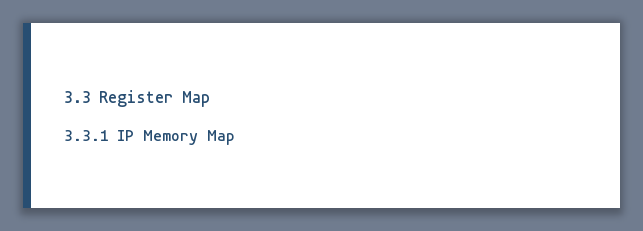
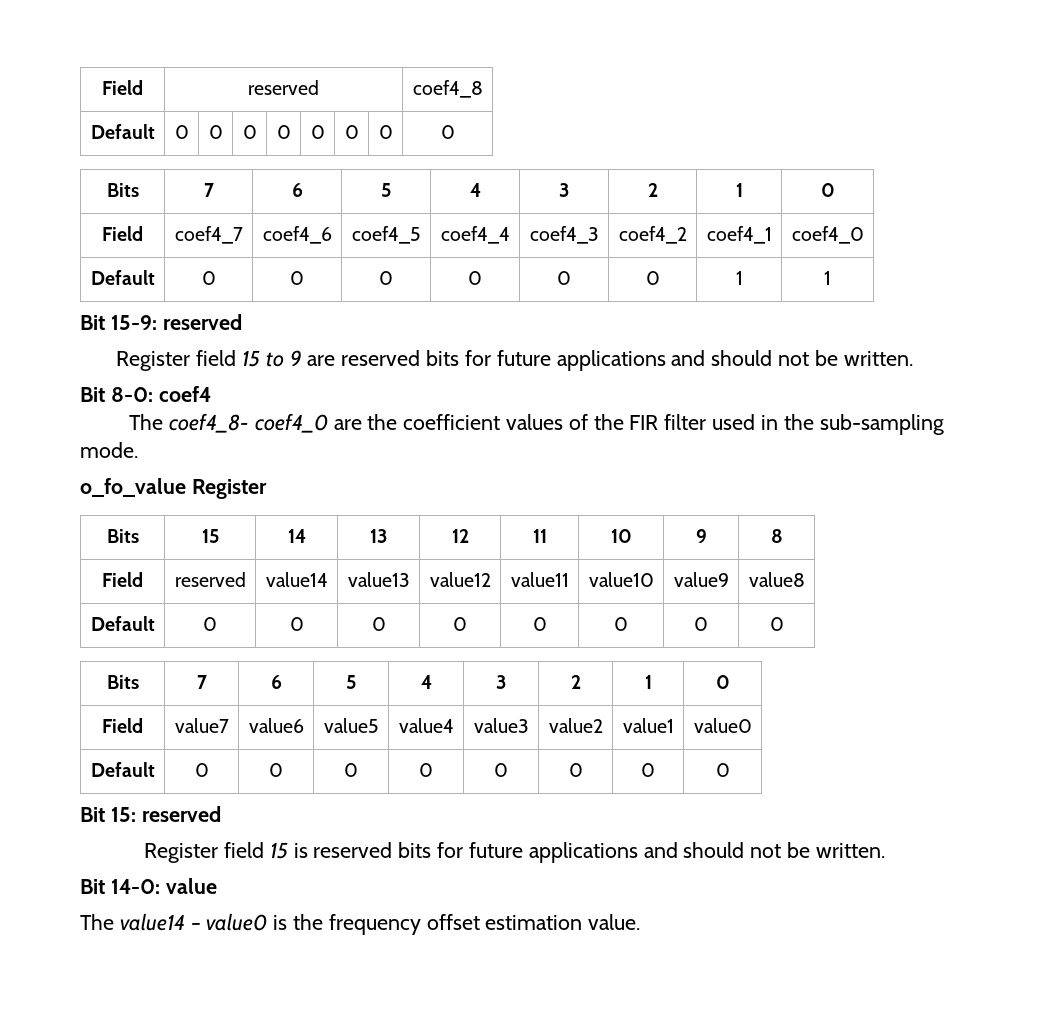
[64,90,210,107] [64,130,235,145] 3.3 Register Map // 3.3.1 IP Memory Map -> [102,80,143,95] [248,80,319,95] [412,80,483,98] [90,124,155,139] [174,125,189,139] [208,125,223,139] [242,125,257,139] [276,125,291,139] [310,125,325,139] [344,125,359,139] [378,125,393,139] [440,125,455,139] [106,183,139,197] [203,183,214,197] [291,183,303,197] [381,183,391,197] [469,183,481,197] [558,183,570,197] [647,183,658,197] [735,183,743,197] [820,183,835,197] [102,226,143,241] [174,226,243,244] [262,226,332,244] [351,226,421,244] [440,226,510,244] [529,226,599,244] [618,226,687,244] [706,226,772,244] [791,226,864,244] [90,270,155,285] [201,271,216,285] [290,271,304,285] [379,271,393,285] [468,271,482,285] [557,271,571,285] [645,271,660,285] [735,271,743,285] [824,271,832,285] [80,314,242,330] [116,350,913,371] [80,386,211,402] [129,413,944,435] [80,442,138,458] [80,478,267,499] [106,529,139,543] [201,529,219,543] [287,529,306,543] [369,529,388,543] [451,529,469,543] [532,529,547,543] [610,529,632,543] [695,529,707,543] [770,529,783,543] [102,572,143,587] [174,572,246,587] [265,572,328,587] [347,572,410,587] [429,572,491,587] [510,572,569,587] [588,572,654,587] [673,572,729,587] [748,572,805,587] [90,616,155,631] [203,617,217,631] [289,617,304,631] [371,617,386,631] [453,617,467,631] [532,617,547,631] [614,617,629,631] [694,617,708,631] [769,617,784,631] [106,675,139,689] [196,675,207,689] [270,675,282,689] [346,675,356,689] [420,675,432,689] [495,675,507,689] [570,675,581,689] [644,675,652,689] [715,675,730,689] [102,718,143,733] [174,718,229,733] [248,718,304,733] [323,718,379,733] [398,718,454,733] [473,718,529,733] [548,718,603,733] [622,718,674,733] [693,718,752,733] [90,762,155,777] [194,763,209,777] [269,763,283,777] [344,763,358,777] [419,763,433,777] [494,763,508,777] [568,763,583,777] [641,763,655,777] [715,763,730,777] [80,806,221,822] [144,842,885,863] [80,878,217,894] [80,913,641,935] Field | reserved | coef4_8 // Default | 0 | 0 | 0 | 0 | 0 | 0 | 0 | 0 // Bits | 7 | 6 | 5 | 4 | 3 | 2 | 1 | 0 // Field | coef4_7 | coef4_6 | coef4_5 | coef4_4 | coef4_3 | coef4_2 | coef4_1 | coef4_0 // Default | 0 | 0 | 0 | 0 | 0 | 0 | 1 | 1 // Bit 15-9: reserved // Register field 15 to 9 are reserved bits for future applications and should not be written. // Bit 8-0: coef4 // The coef4_8- coef4_0 are the coefficient values of the FIR filter used in the sub-sampling mode. // o_fo_value Register // Bits | 15 | 14 | 13 | 12 | 11 | 10 | 9 | 8 // Field | reserved | value14 | value13 | value12 | value11 | value10 | value9 | value8 // Default | 0 | 0 | 0 | 0 | 0 | 0 | 0 | 0 // Bits | 7 | 6 | 5 | 4 | 3 | 2 | 1 | 0 // Field | value7 | value6 | value5 | value4 | value3 | value2 | value1 | value0 // Default | 0 | 0 | 0 | 0 | 0 | 0 | 0 | 0 // Bit 15: reserved // Register field 15 is reserved bits for future applications and should not be written. // Bit 14-0: value // The value14 – value0 is the frequency offset estimation value.

